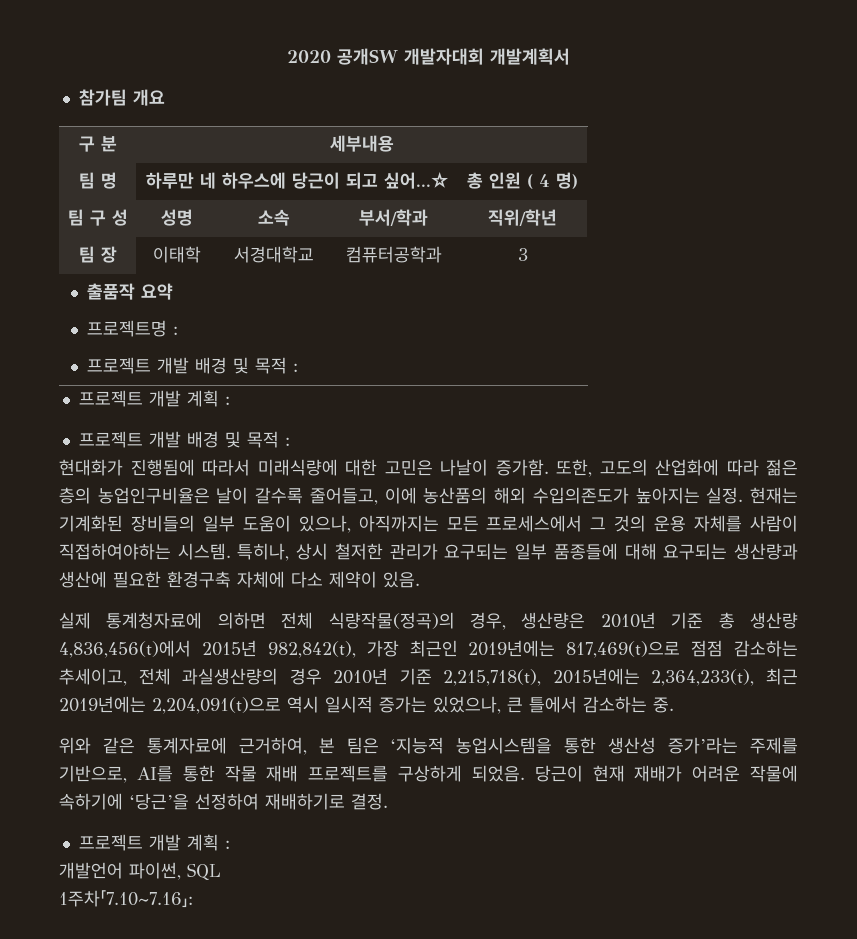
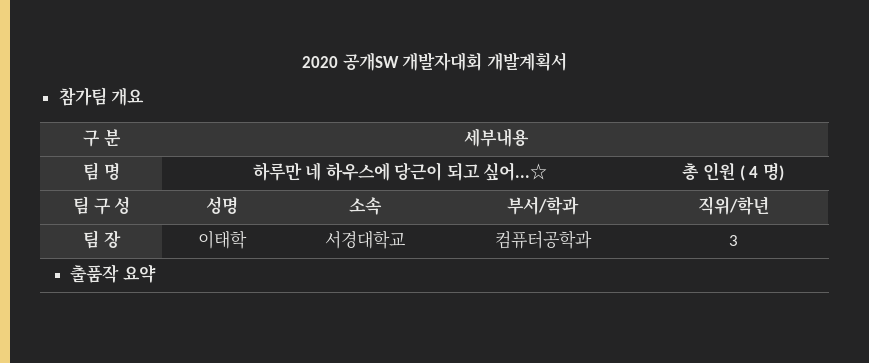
[86,320,178,337] [86,357,298,374] [78,390,230,407] [78,431,290,448] [59,459,798,477] [59,487,799,505] [59,515,798,533] [59,543,799,561] [59,571,420,588] [59,612,798,630] [59,640,798,658] [59,668,798,686] [59,696,674,714] [59,737,798,755] [59,765,799,783] [59,793,388,810] [78,834,230,851] [59,862,221,881] [59,890,193,908] // 프로젝트명 : // 프로젝트 개발 배경 및 목적 : // 프로젝트 개발 계획 : // 프로젝트 개발 배경 및 목적 : // 현대화가 진행됨에 따라서 미래식량에 대한 고민은 나날이 증가함. 또한, 고도의 산업화에 따라 젊은 층의 농업인구비율은 날이 갈수록 줄어들고, 이에 농산품의 해외 수입의존도가 높아지는 실정. 현재는 기계화된 장비들의 일부 도움이 있으나, 아직까지는 모든 프로세스에서 그 것의 운용 자체를 사람이 직접하여야하는 시스템. 특히나, 상시 철저한 관리가 요구되는 일부 품종들에 대해 요구되는 생산량과 생산에 필요한 환경구축 자체에 다소 제약이 있음. // 실제 통계청자료에 의하면 전체 식량작물(정곡)의 경우, 생산량은 2010년 기준 총 생산량 4,836,456(t)에서 2015년 982,842(t), 가장 최근인 2019년에는 817,469(t)으로 점점 감소하는 추세이고, 전체 과실생산량의 경우 2010년 기준 2,215,718(t), 2015년에는 2,364,233(t), 최근 2019년에는 2,204,091(t)으로 역시 일시적 증가는 있었으나, 큰 틀에서 감소하는 중. // 위와 같은 통계자료에 근거하여, 본 팀은 ‘지능적 농업시스템을 통한 생산성 증가’라는 주제를 기반으로, AI를 통한 작물 재배 프로젝트를 구상하게 되었음. 당근이 현재 재배가 어려운 작물에 속하기에 ‘당근’을 선정하여 재배하기로 결정. // 프로젝트 개발 계획 : // 개발언어 파이썬, SQL // 1주차「7.10~7.16」: -> (156, 273) none

